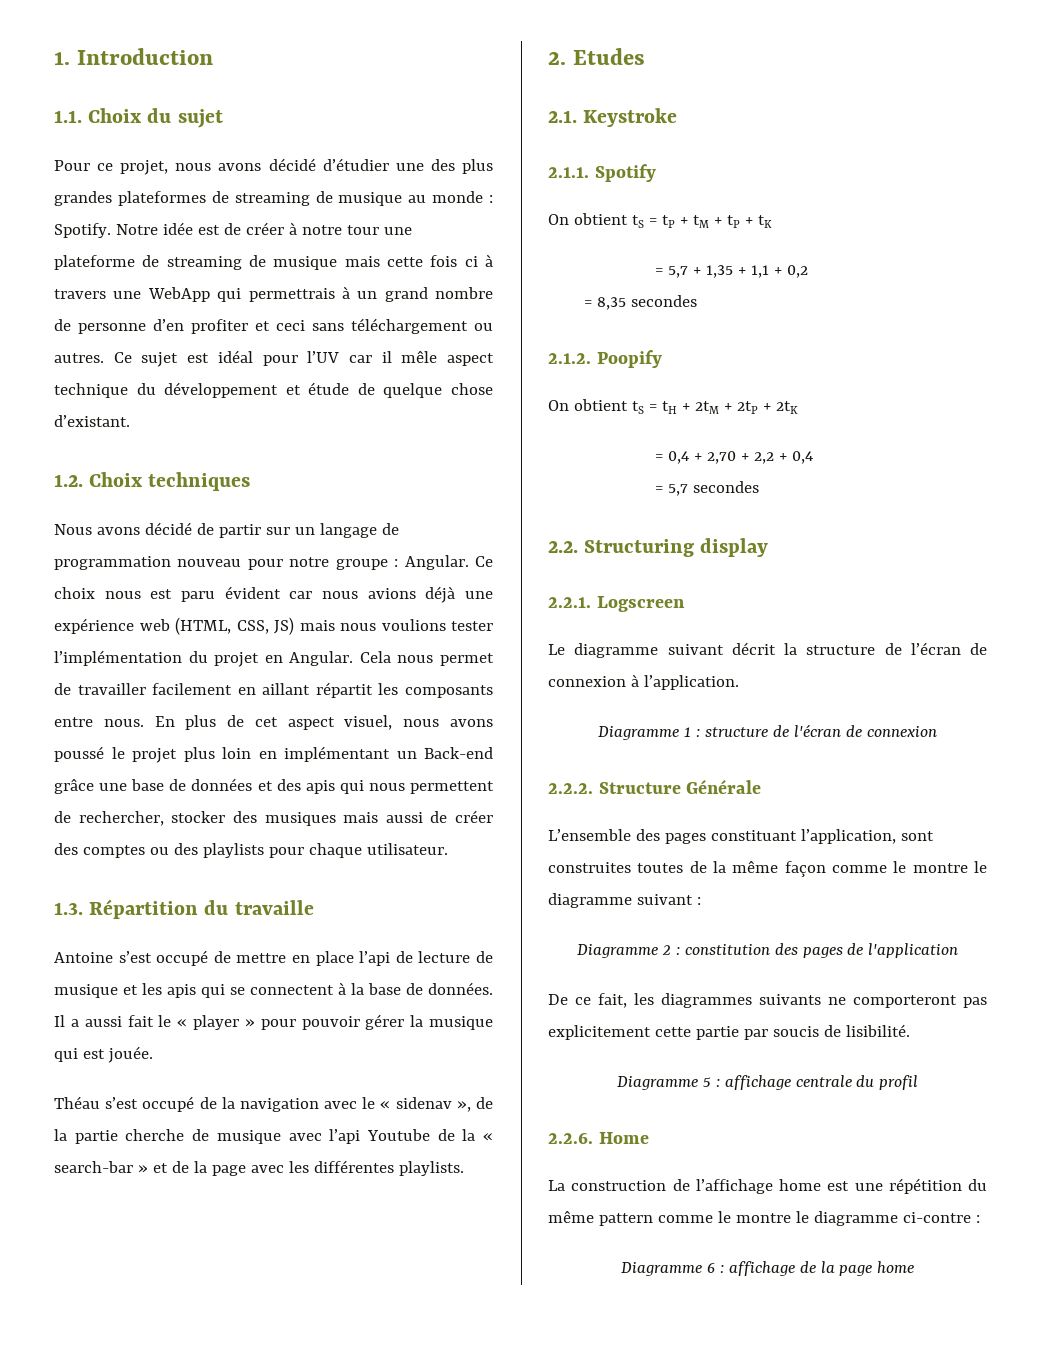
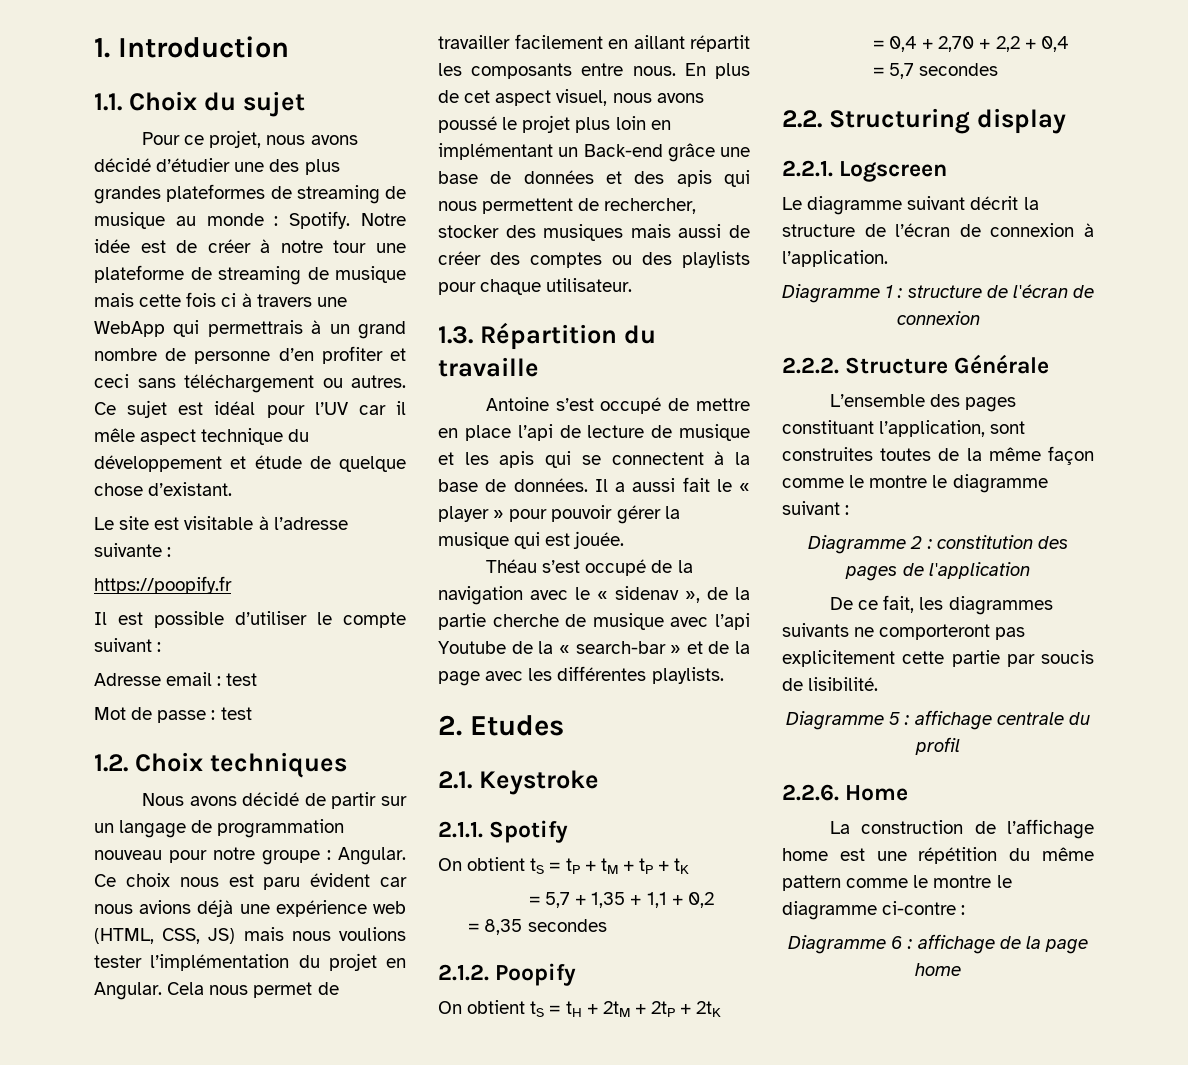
(130, 421) none -> [94,516,348,530] [94,543,172,557] [94,576,232,594] [94,611,406,628] [94,638,162,652] [94,672,258,686] [94,707,252,723] // Le site est visitable à l’adresse suivante : // https://poopify.fr // Il est possible d’utiliser le compte suivant : // Adresse email : test // Mot de passe : test

